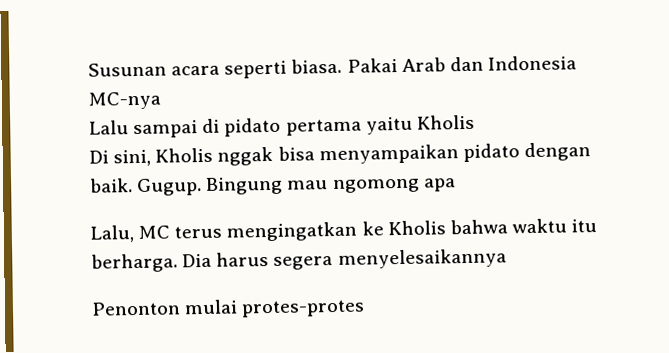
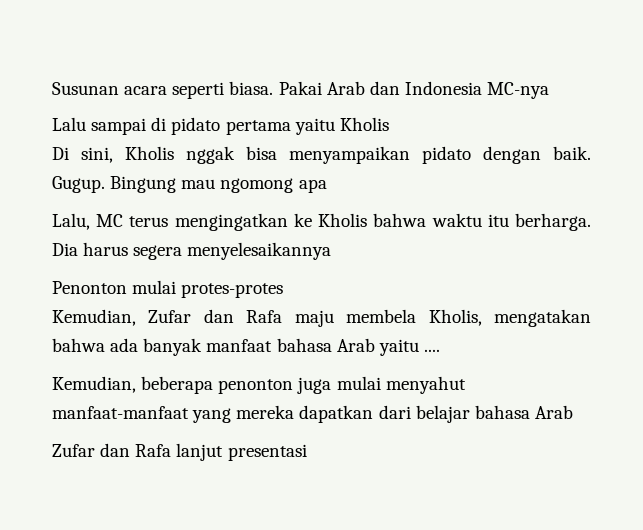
(366, 308) none -> [52,309,591,327] [52,338,440,356] [52,376,466,394] [52,405,573,423] [52,443,307,461] // Kemudian, Zufar dan Rafa maju membela Kholis, mengatakan bahwa ada banyak manfaat bahasa Arab yaitu .... // Kemudian, beberapa penonton juga mulai menyahut manfaat-manfaat yang mereka dapatkan dari belajar bahasa Arab // Zufar dan Rafa lanjut presentasi

